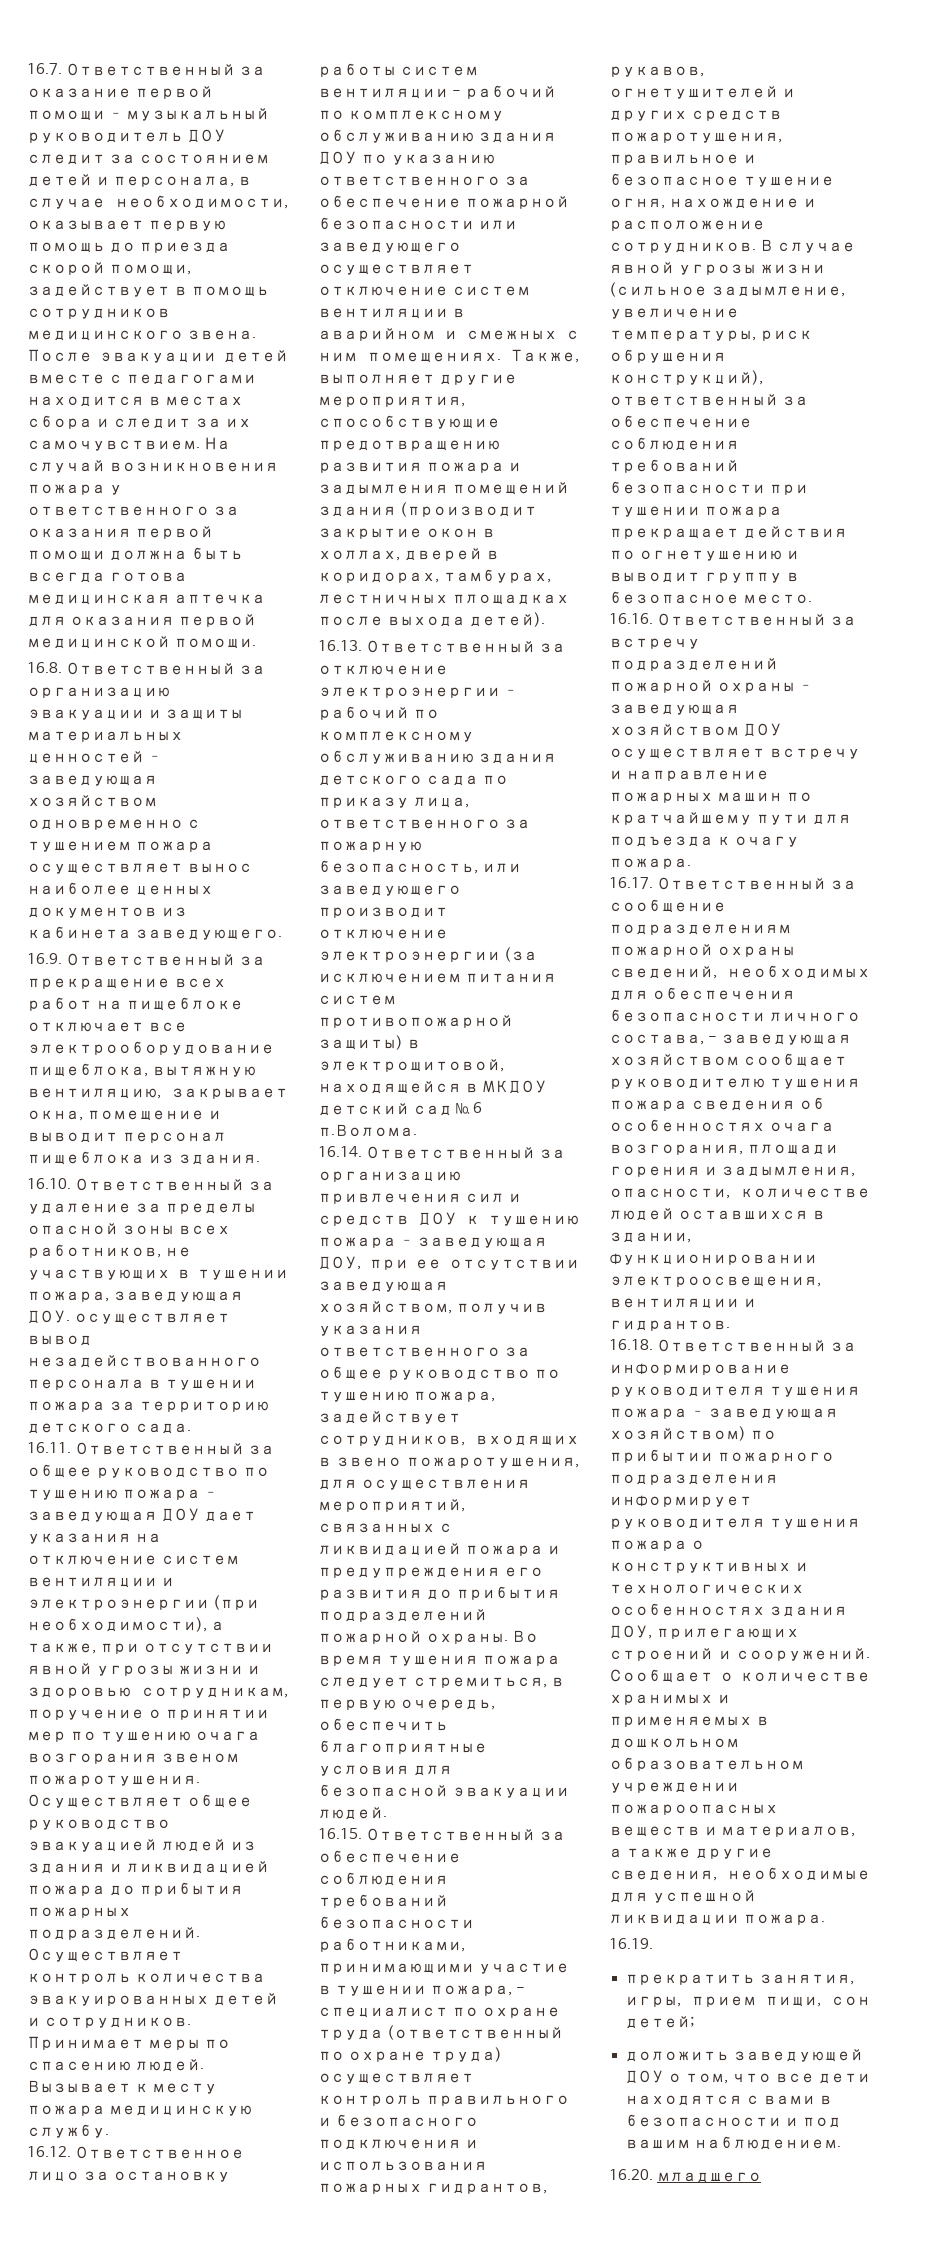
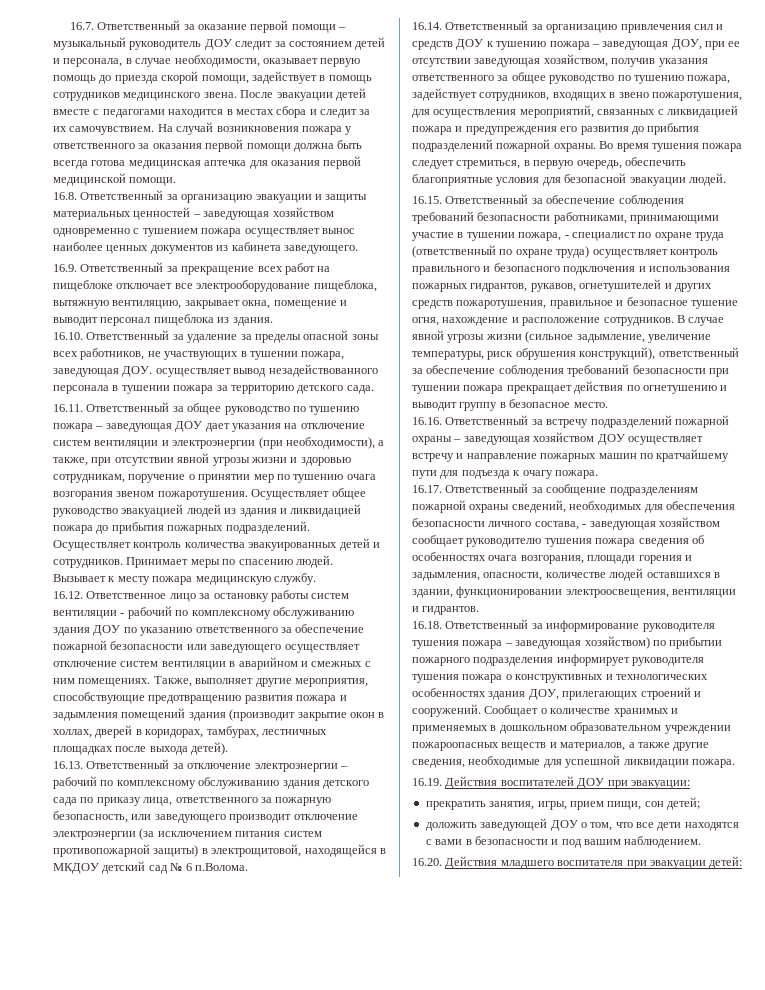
(653, 1943) none -> [445,776,690,789] Действия воспитателей ДОУ при эвакуации:
[656,2172,761,2183] младшего -> [445,856,743,869] Действия младшего воспитателя при эвакуации детей:

